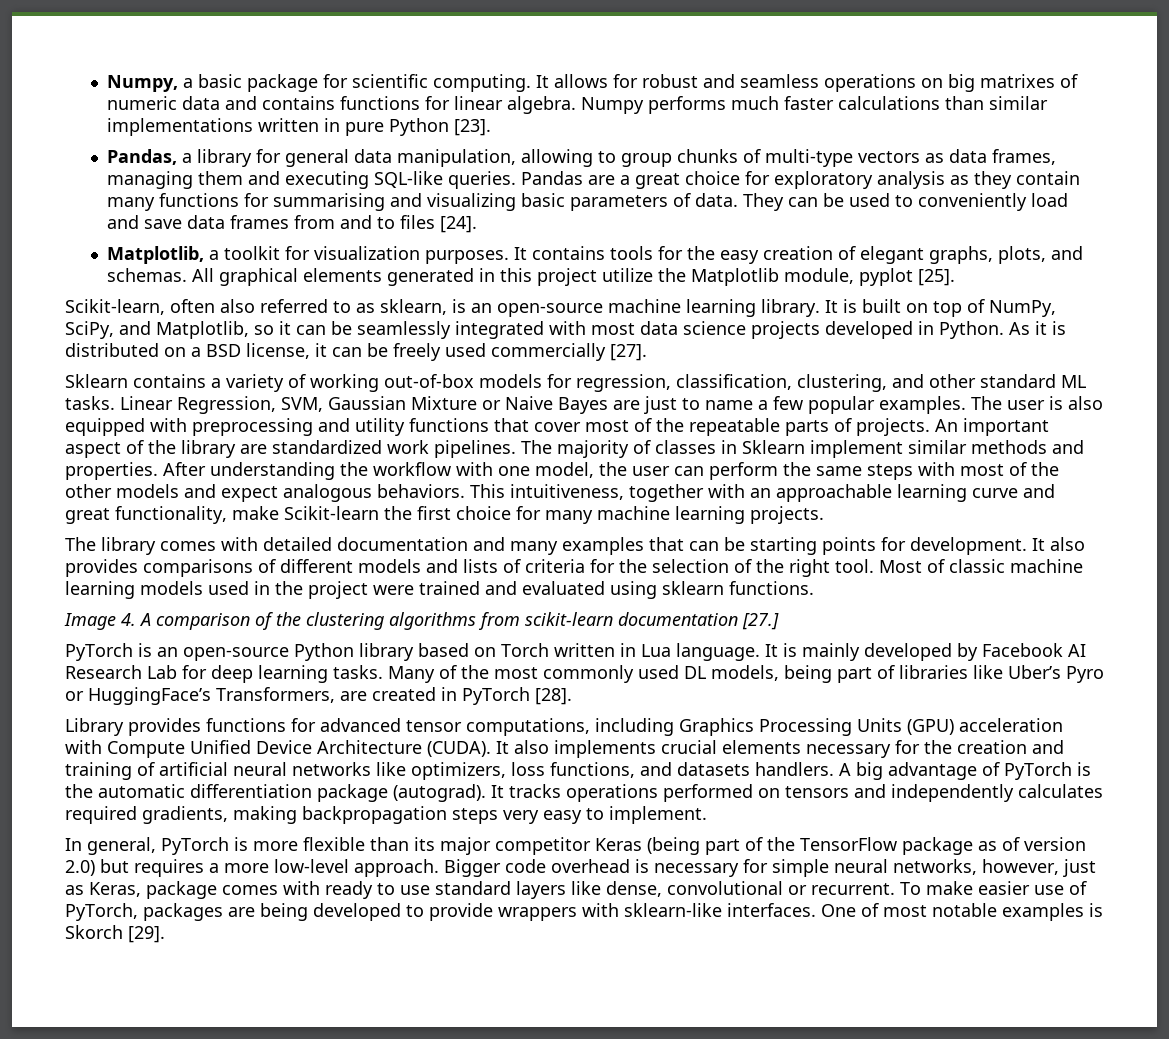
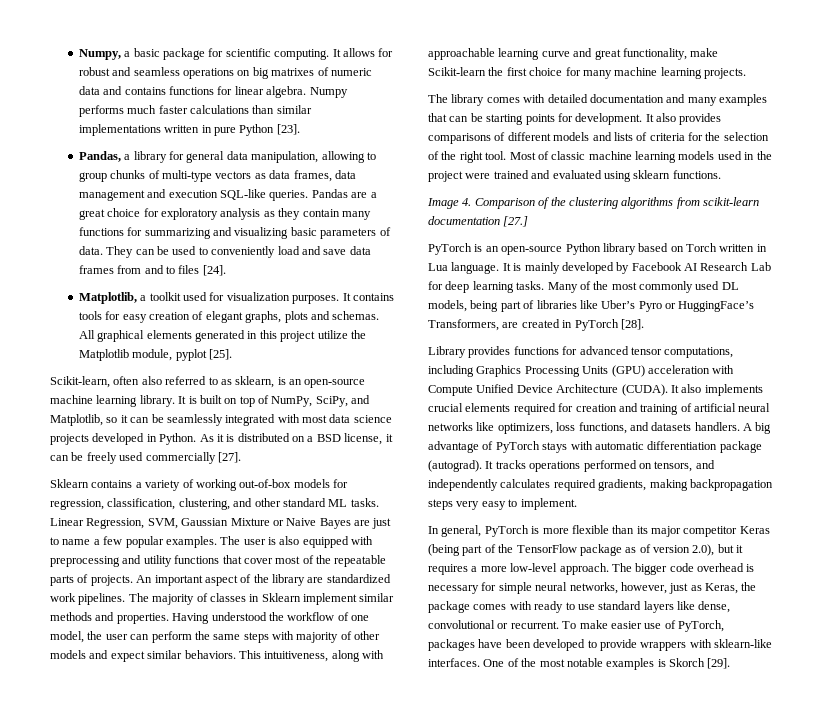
[107,171,370,189] managing them and executing -> [334,170,356,179] [78,189,218,201] data management and execution
[273,193,386,211] summarising -> [144,228,211,239] summarizing
(281, 253) none -> [183,292,208,301] used
[687,246,716,260] the -> (121, 315) none
[998,246,1047,264] plots, -> [284,311,308,323] plots
[163,462,335,480] After understanding -> [172,612,267,624] Having understood
[456,462,493,476] with -> [337,612,349,621] of
[960,462,1059,476] most of the -> [296,631,352,643] majority of
[283,484,372,502] analogous -> [147,650,183,659] similar
[629,484,771,502] together with an -> [331,650,384,662] along with
[139,613,250,630] A comparison -> [474,198,535,209] Comparison
[806,740,952,758] necessary for the -> [513,403,574,415] required for
[1077,762,1091,776] [65,784,93,798] is the -> [542,441,593,453] stays with
[785,786,849,798] tensors -> [654,461,693,472] tensors,
[65,859,129,876] 2.0) but -> [692,544,744,556] 2.0), but it
[444,859,501,877] Bigger -> [611,563,668,575] The bigger
(141, 889) none -> [741,582,757,591] the
[228,903,308,921] are being -> [478,639,531,648] have been
(879, 910) none -> [521,658,537,667] the

